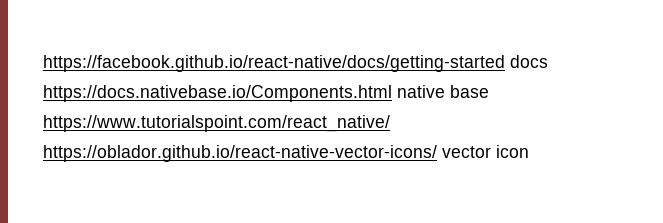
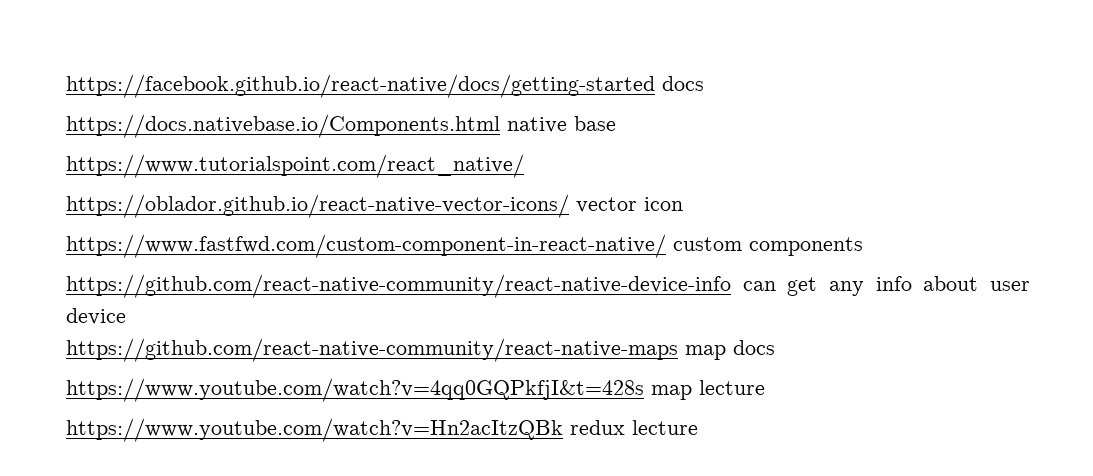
(529, 151) none -> [66,234,863,258] [66,274,1030,298] [66,308,126,325] [66,338,775,362] [66,378,765,402] [66,418,698,442] // https://www.fastfwd.com/custom-component-in-react-native/ custom components // https://github.com/react-native-community/react-native-device-info can get any info about user device // https://github.com/react-native-community/react-native-maps map docs // https://www.youtube.com/watch?v=4qq0GQPkfjI&t=428s map lecture // https://www.youtube.com/watch?v=Hn2acItzQBk redux lecture

